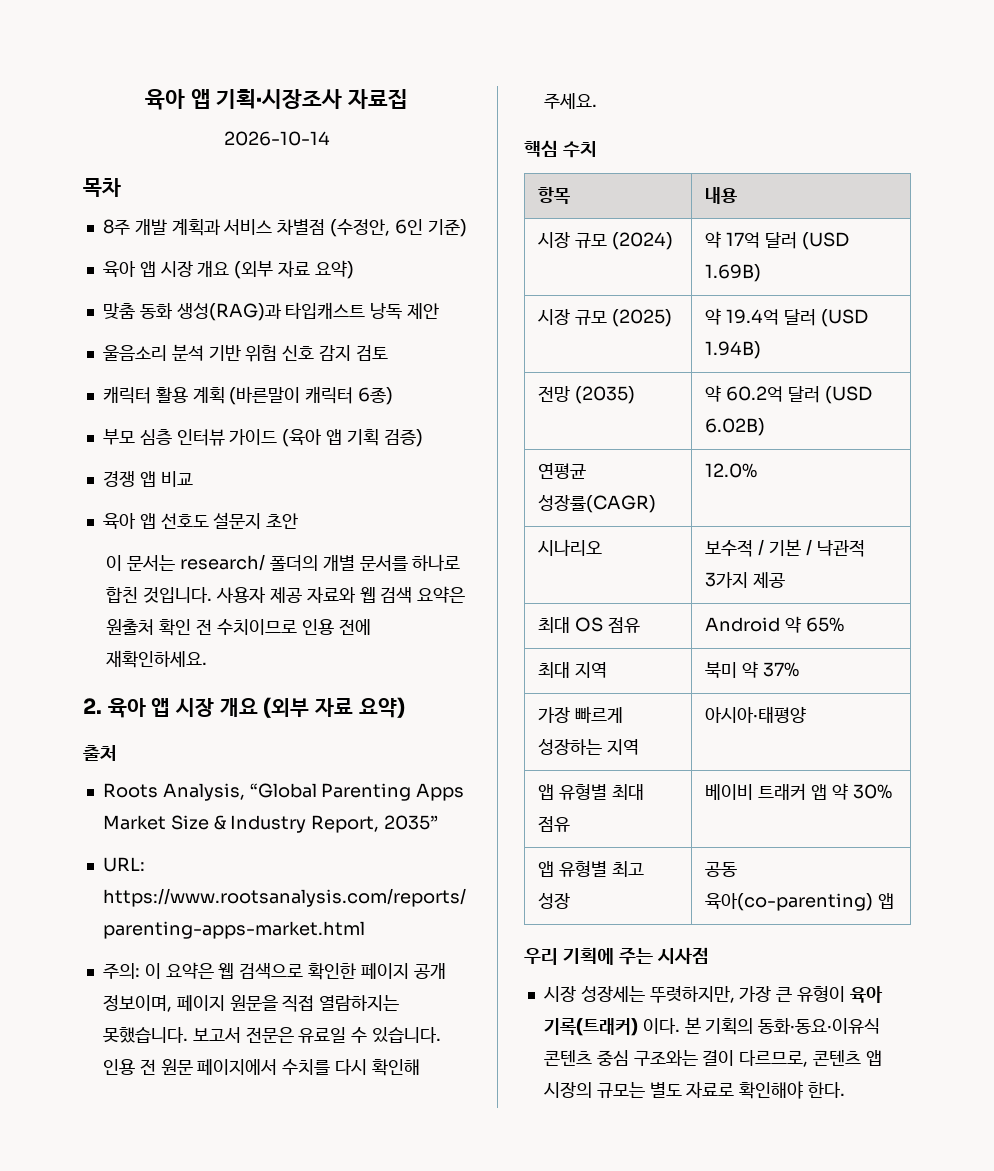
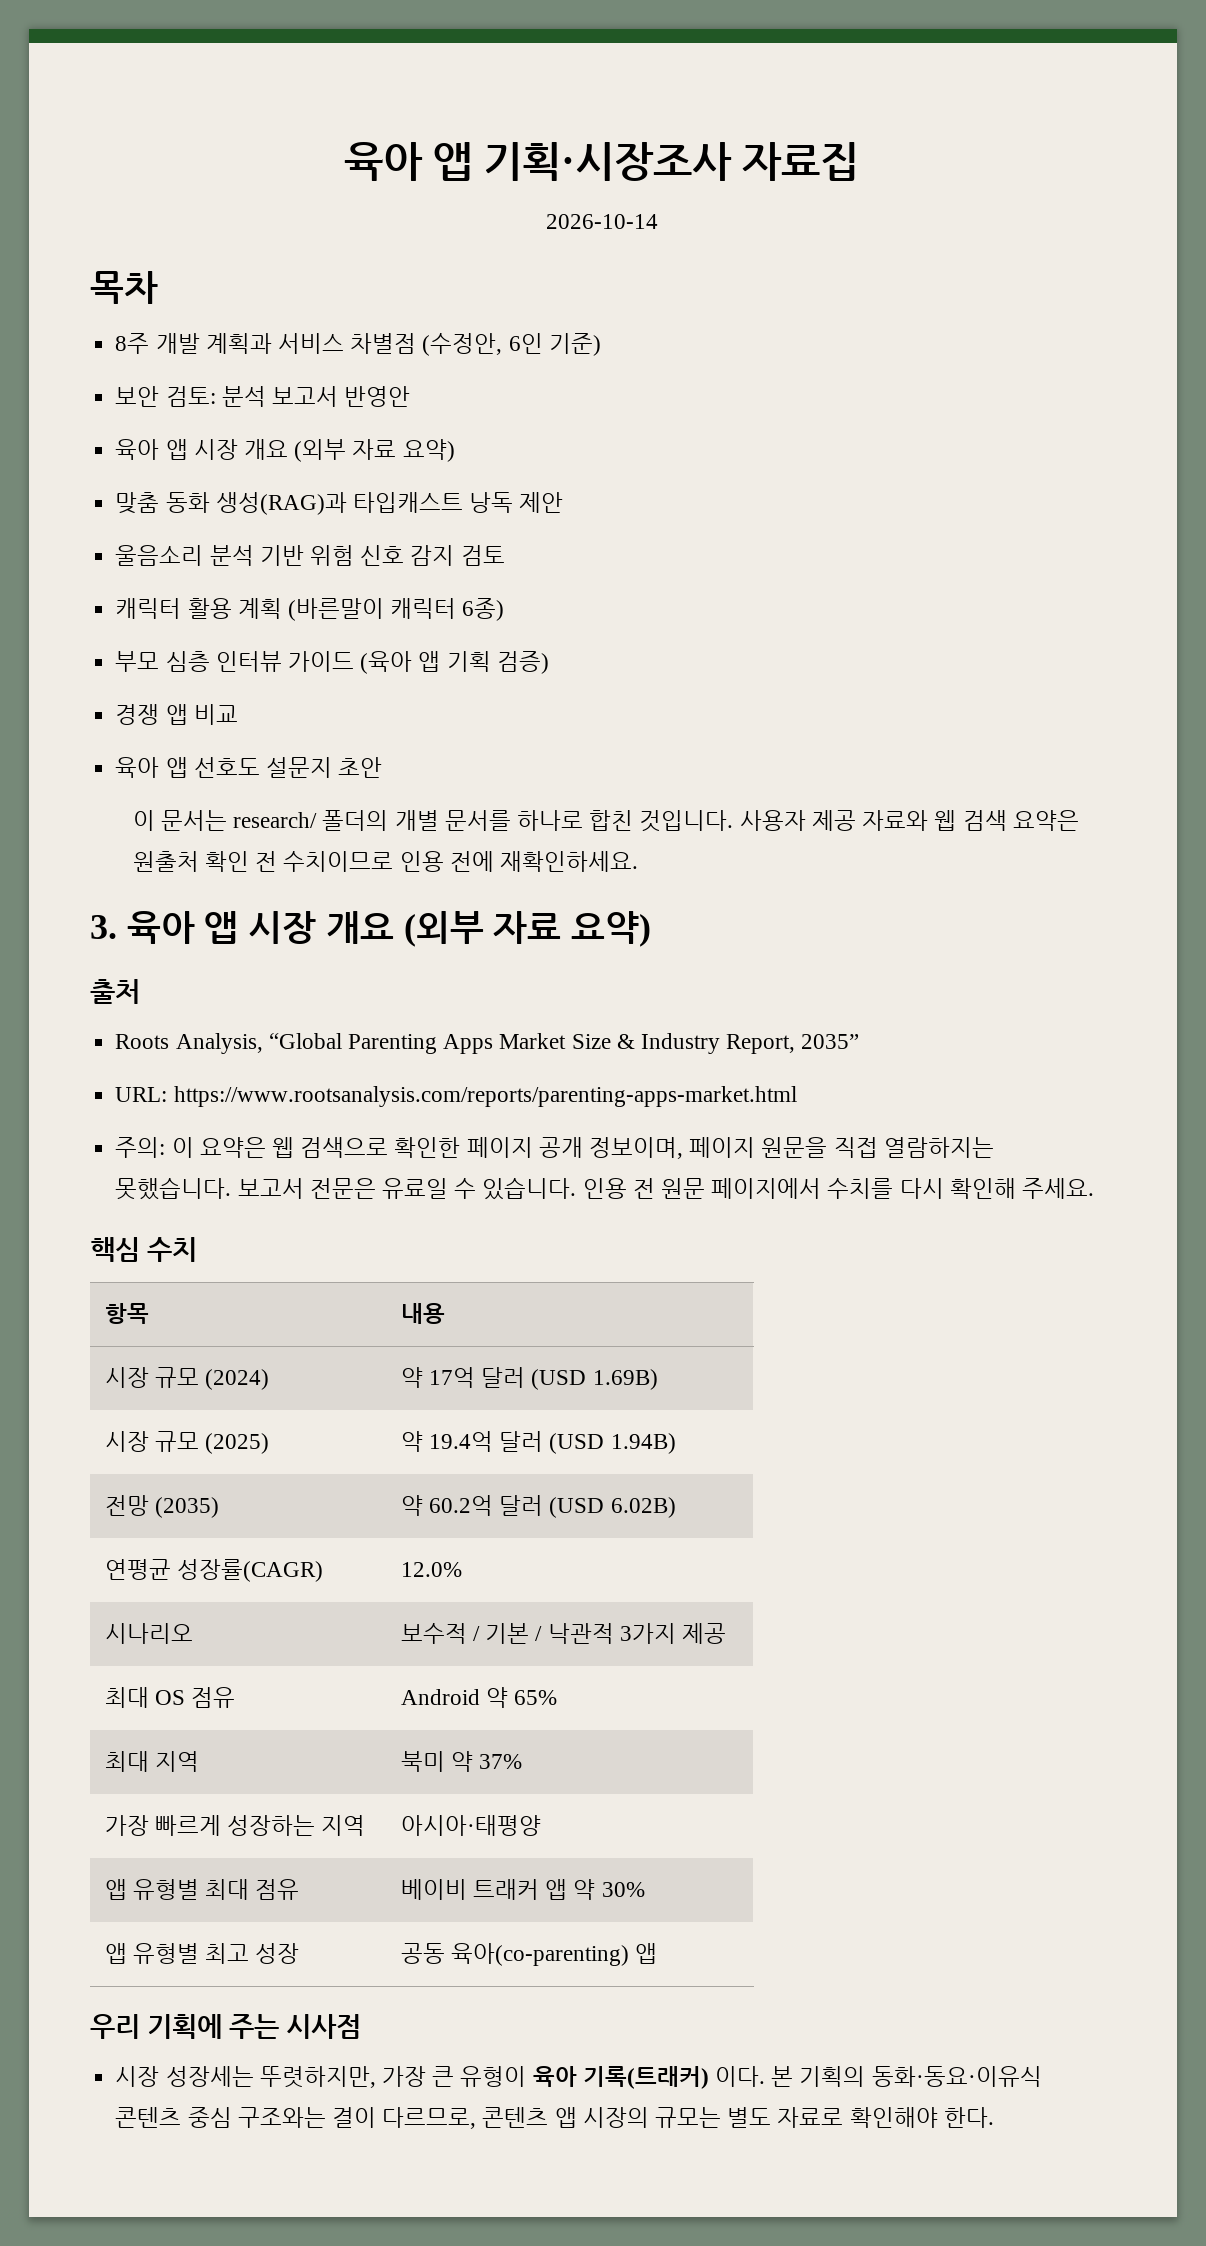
(467, 228) none -> [115,386,411,407] // 보안 검토: 분석 보고서 반영안
[83,698,102,714] 2. -> [90,915,117,939] 3.

